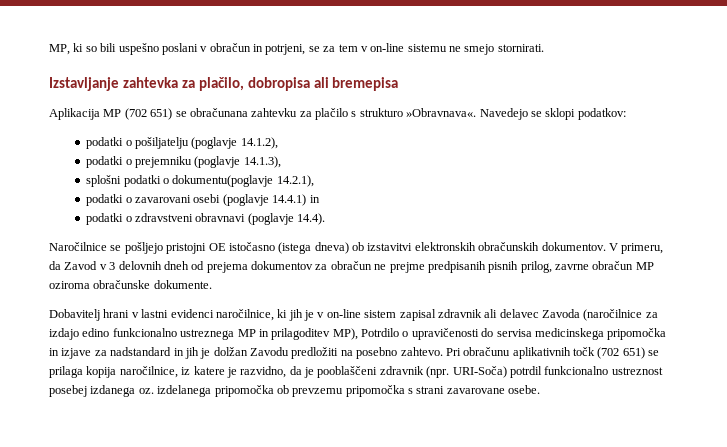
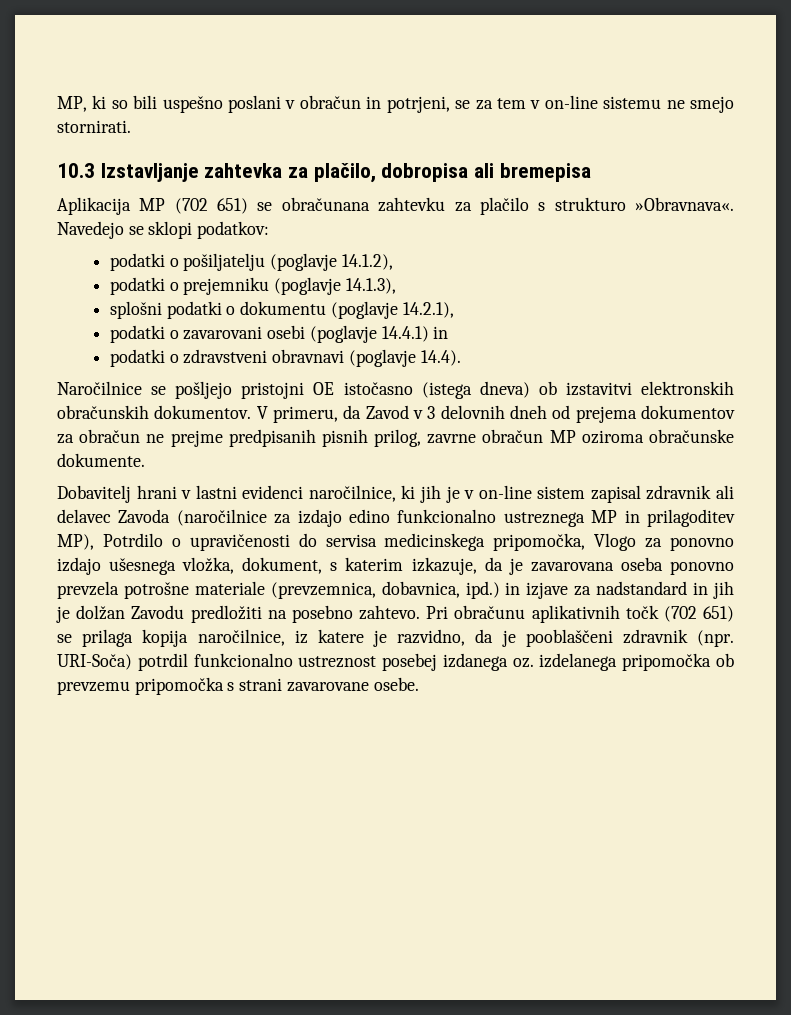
(544, 48) none -> [57,163,95,178] 10.3
[172,175,274,187] dokumentu(poglavje -> [240,301,398,319] dokumentu (poglavje
[607,328,667,340] pripomočka -> [493,533,734,551] [57,557,734,575] [57,581,500,599] pripomočka, Vlogo za ponovno izdajo ušesnega vložka, dokument, s katerim izkazuje, da je zavarovana oseba ponovno prevzela potrošne materiale (prevzemnica, dobavnica, ipd.)

